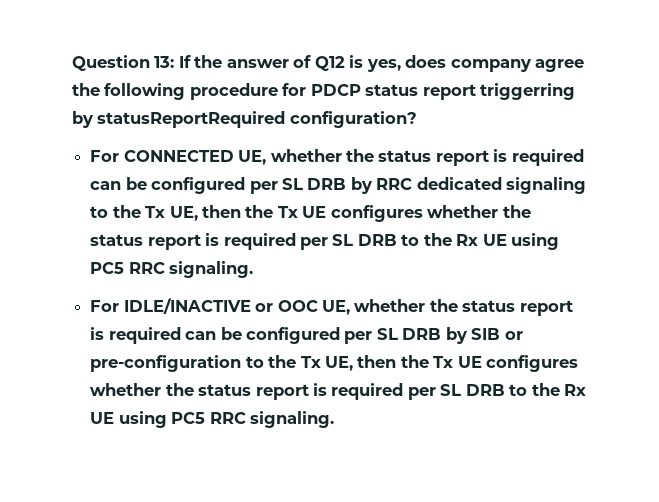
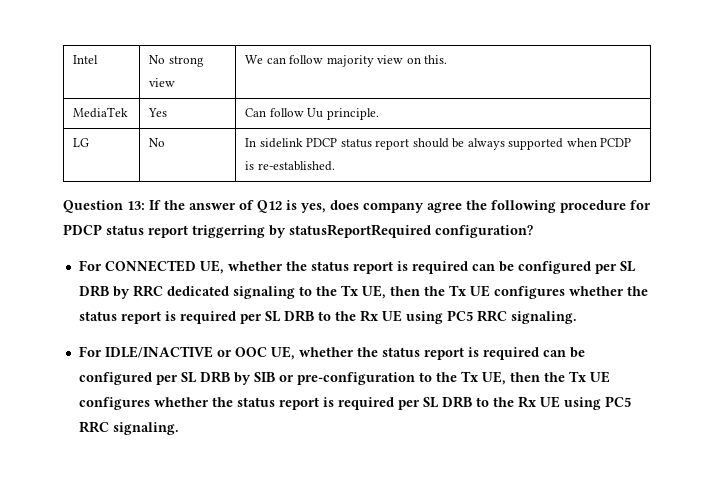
(72, 63) none -> [73,55,99,64] [149,55,204,67] [149,78,176,87] [245,55,448,67] [73,107,129,118] [148,108,168,117] [245,108,379,120] [73,138,90,147] [149,138,166,147] [245,138,632,150] [245,161,335,171] Intel | No strong view | We can follow majority view on this. // MediaTek | Yes | Can follow Uu principle. // LG | No | In sidelink PDCP status report should be always supported when PCDP is re-established. //

